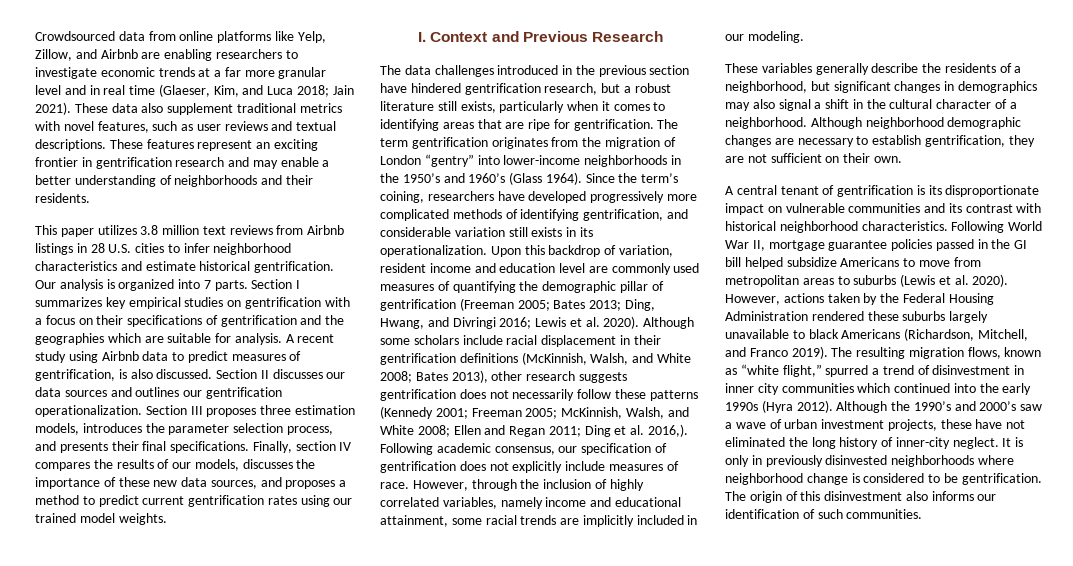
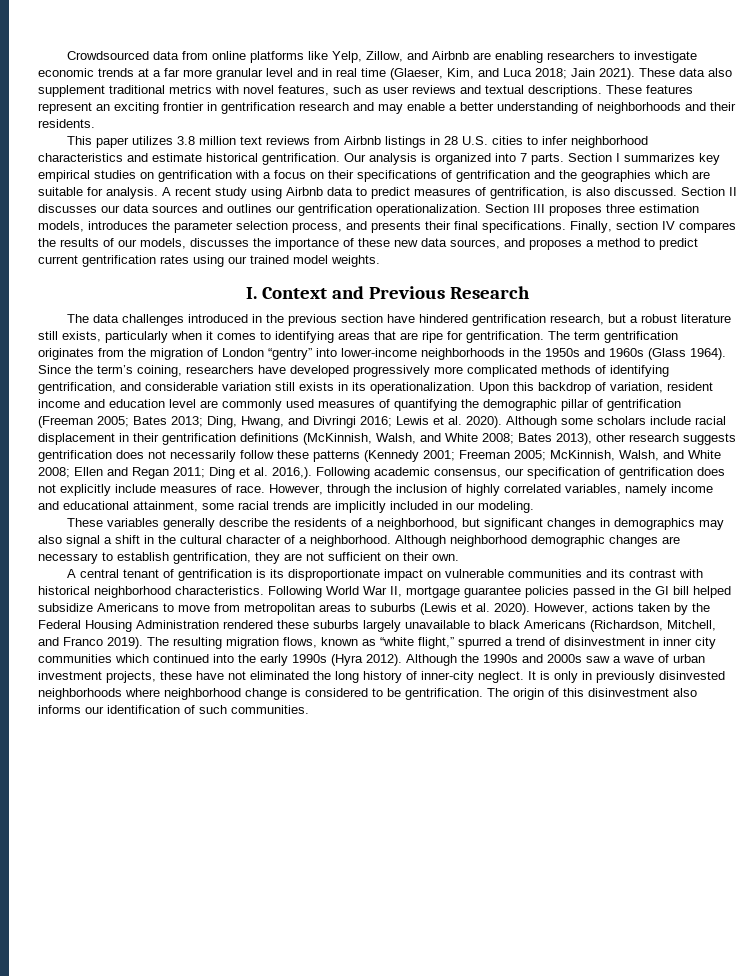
[402,173,506,183] 1950’s and 1960’s -> [545,348,644,357] 1950s and 1960s
[913,401,1017,411] 1990’s and 2000’s -> [483,654,582,663] 1990s and 2000s

